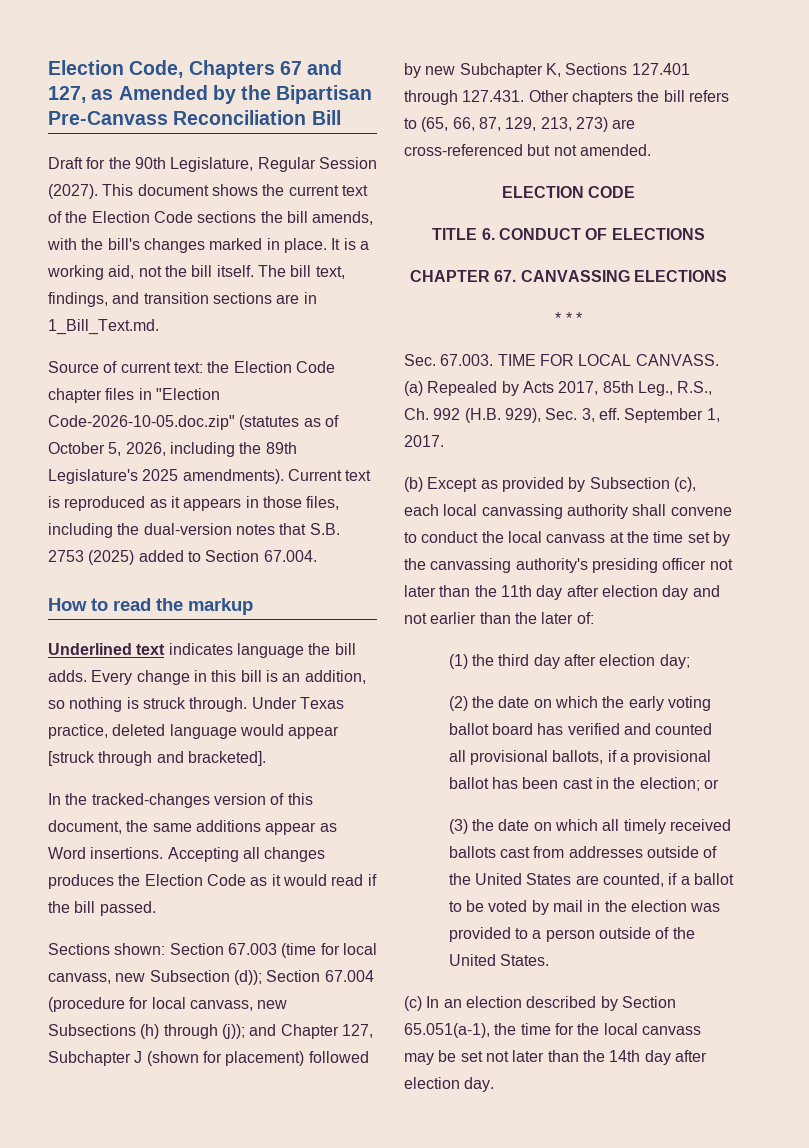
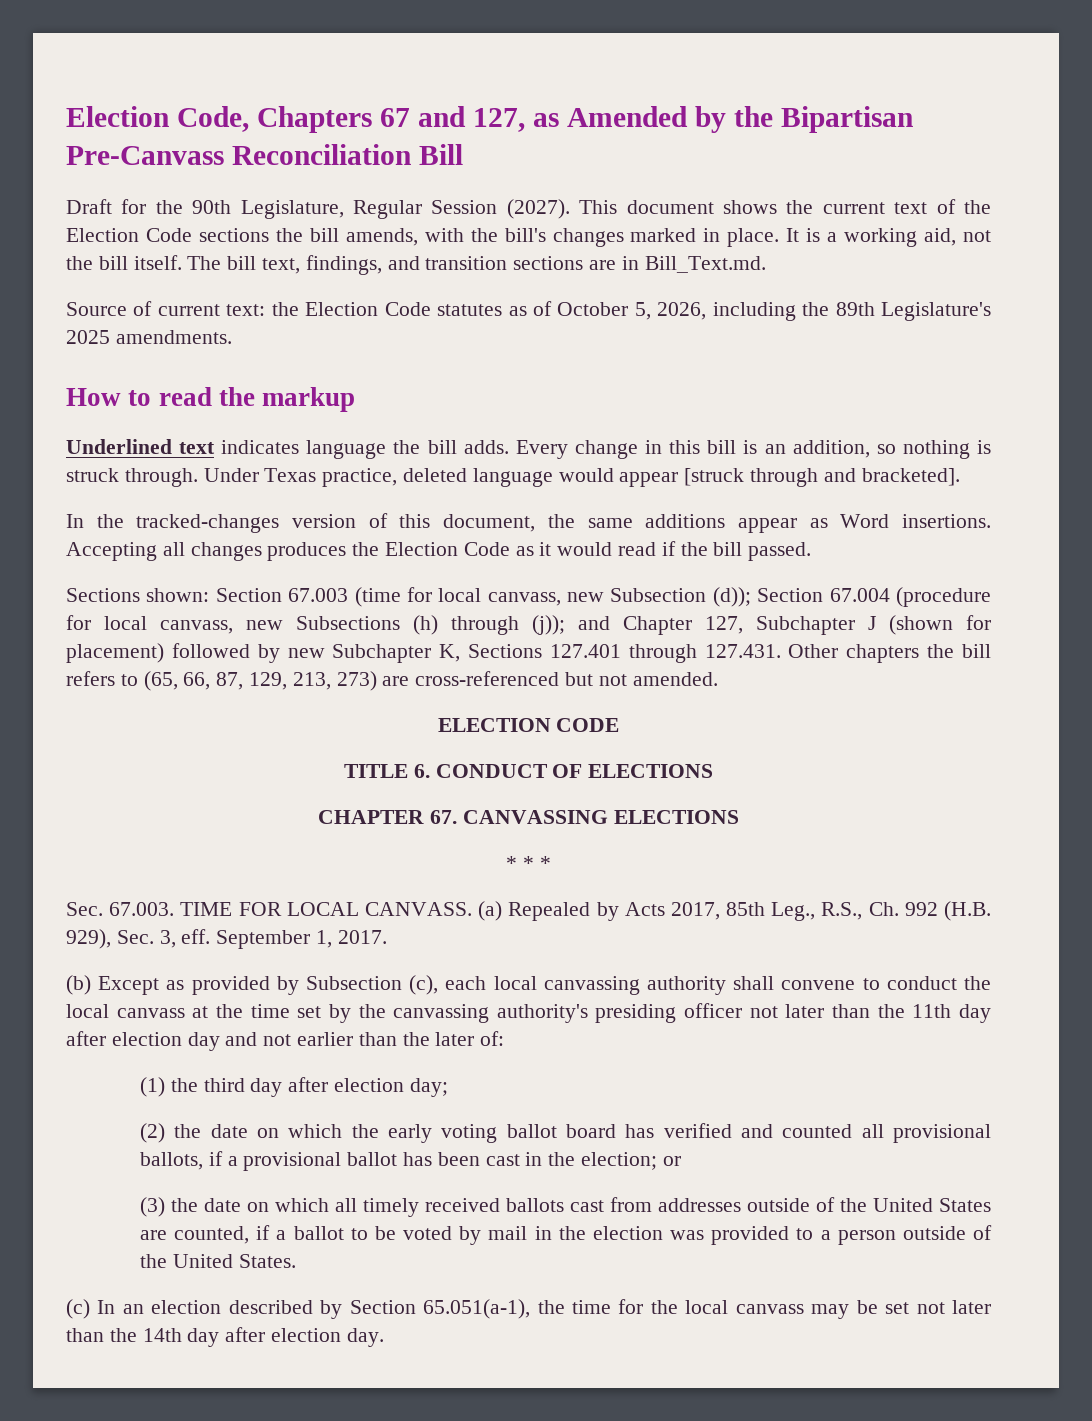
[48,319,159,335] 1_Bill_Text.md. -> [644,256,766,273] Bill_Text.md.
[48,388,220,403] [48,415,300,430] chapter files in "Election Code-2026-10-05.doc.zip" (statutes -> [437,304,503,316] statutes
[182,469,372,484] [48,496,340,511] [48,523,340,538] [48,550,317,565] amendments). Current text is reproduced as it appears in those files, including the dual-version notes that S.B. 2753 (2025) added to Section 67.004. -> [115,330,232,344] amendments.

